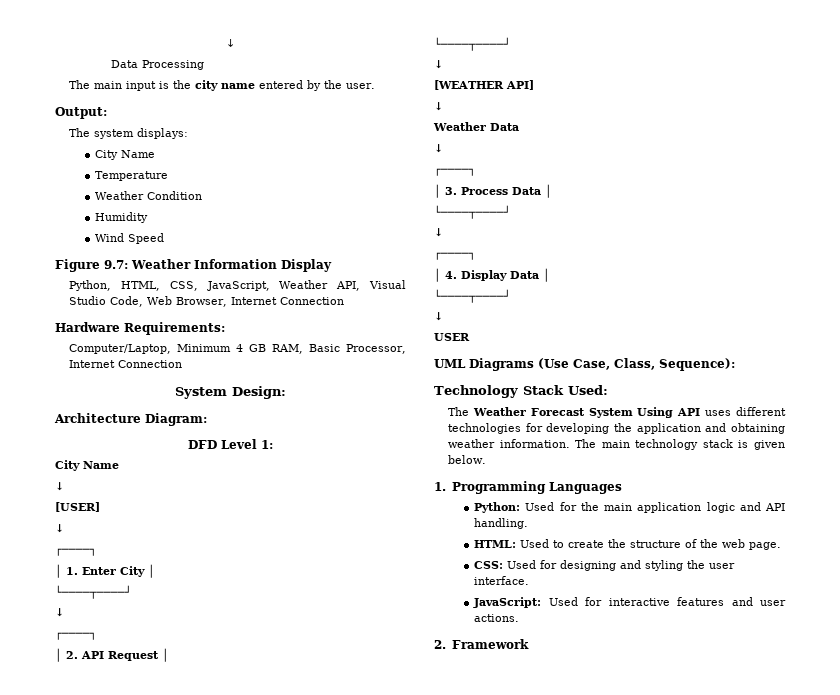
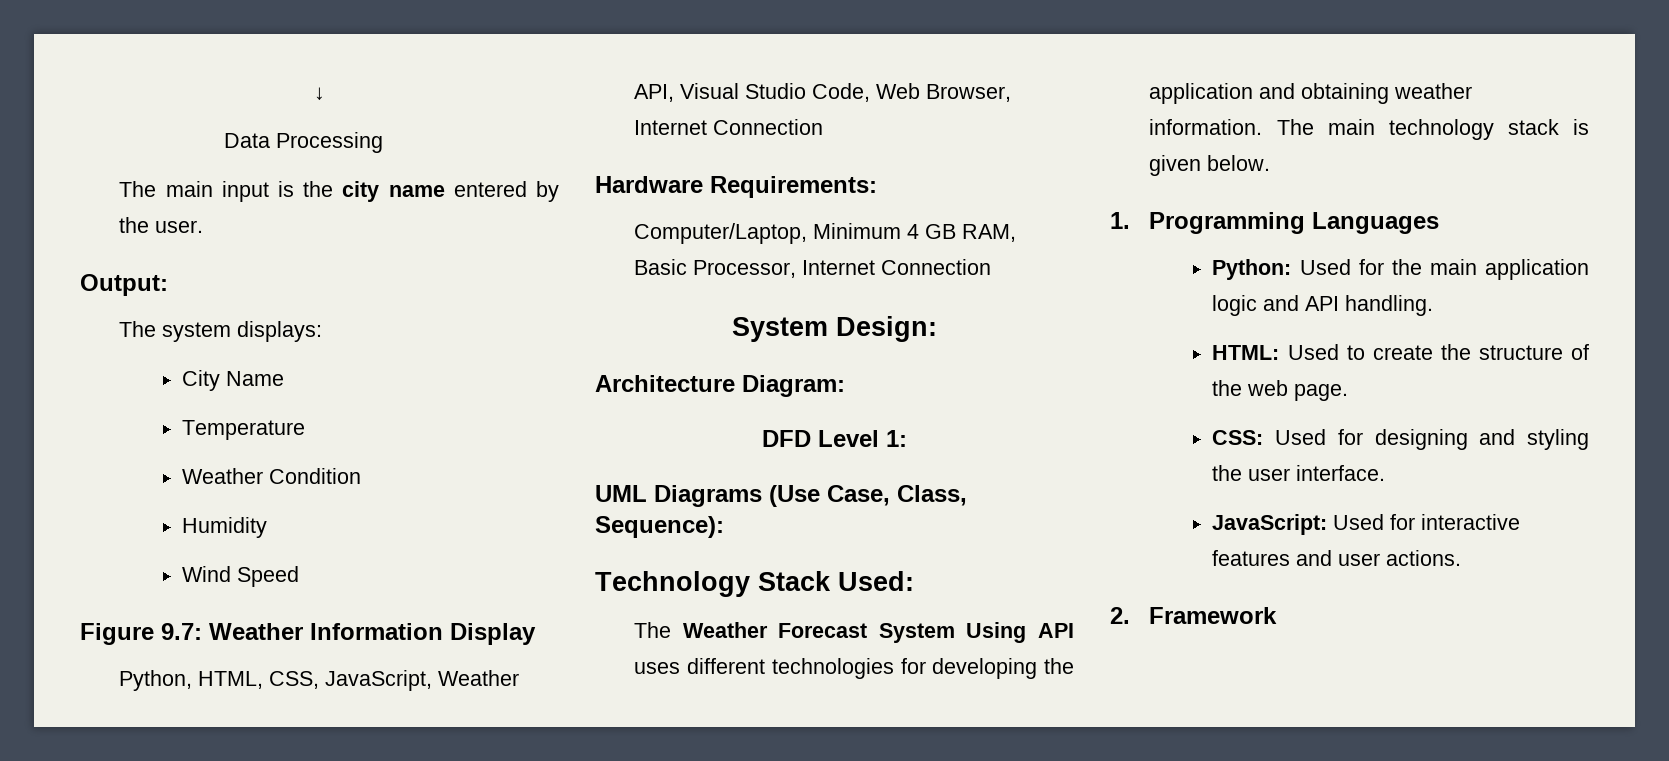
[55,460,119,471] [55,482,64,491] [55,502,100,512] [55,524,64,533] [55,548,97,556] [55,564,155,578] [55,585,132,599] [55,608,64,617] [55,632,97,640] [55,648,169,662] [434,37,511,51] [434,60,443,69] [434,80,534,90] [434,102,443,111] [433,122,519,131] [434,144,443,153] [434,168,476,176] [434,184,552,198] [434,205,511,219] [434,228,443,237] [434,252,476,260] [434,268,550,282] [434,289,511,303] [434,312,443,321] [434,333,470,341] // City Name // ↓ // [USER] // ↓ // ┌────┐ // │ 1. Enter City │ // └────┬────┘ // ↓ // ┌────┐ // │ 2. API Request │ // └────┬────┘ // ↓ // [WEATHER API] // ↓ // Weather Data // ↓ // ┌────┐ // │ 3. Process Data │ // └────┬────┘ // ↓ // ┌────┐ // │ 4. Display Data │ // └────┬────┘ // ↓ // USER -> (907, 438) none

